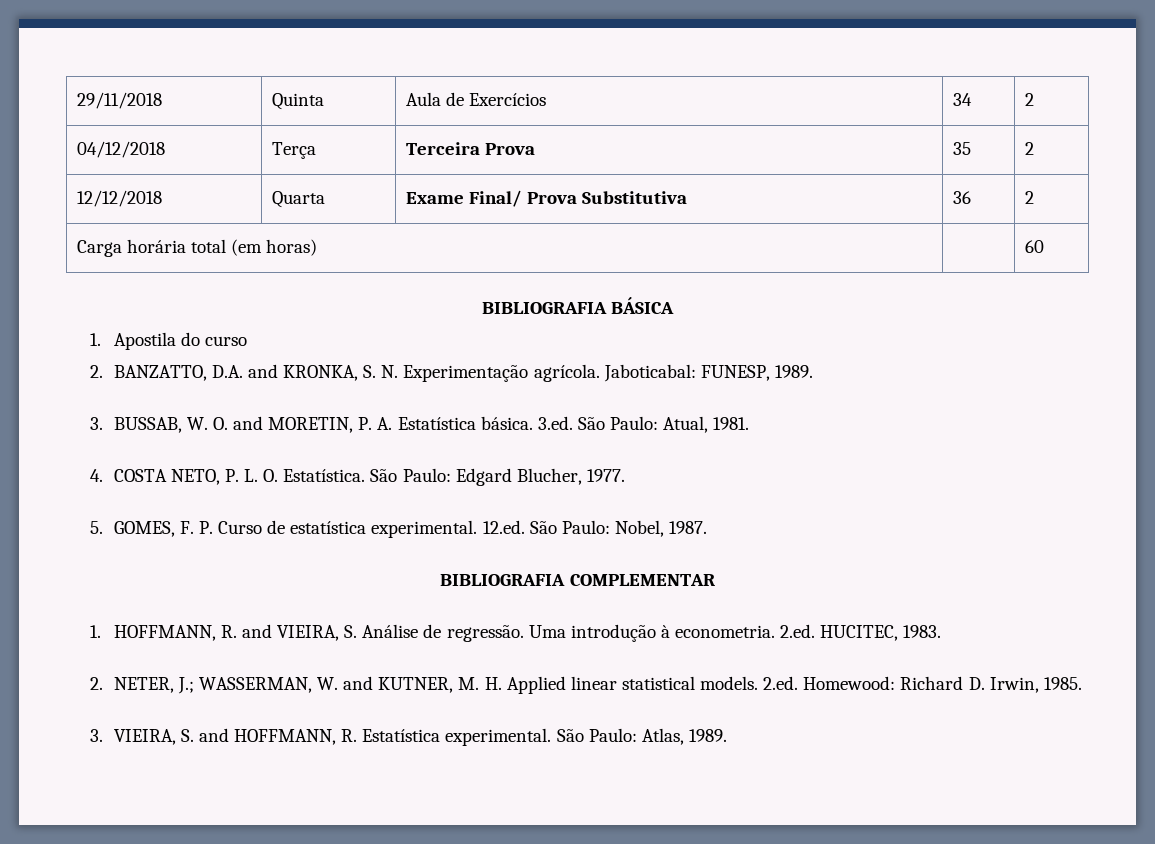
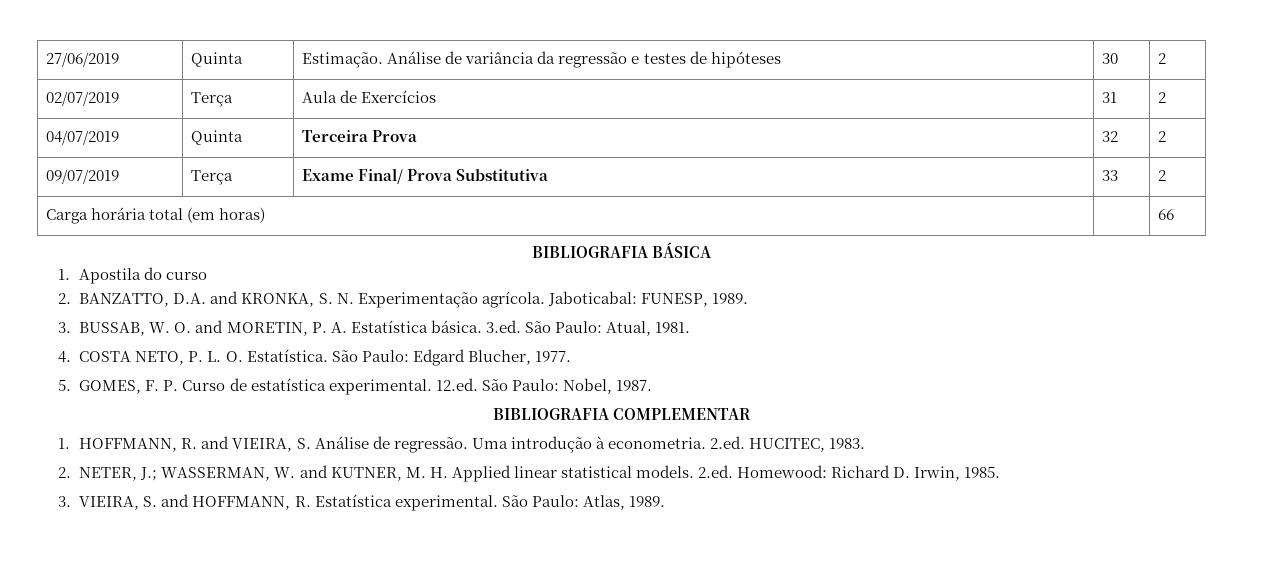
[76,92,162,109] [271,93,324,110] 29/11/2018 | Quinta -> [46,52,120,67] [191,52,244,67] [302,51,781,68] [1102,53,1119,64] [1158,53,1167,64] [46,91,120,106] [191,92,234,107] 27/06/2019 | Quinta | Estimação. Análise de variância da regressão e testes de hipóteses | 30 | 2 // 02/07/2019 | Terça
[952,93,972,106] [1024,93,1034,106] [76,141,165,158] [271,142,316,159] 34 | 2 // 04/12/2018 | Terça -> [1102,92,1118,103] [1158,92,1167,103] [46,130,120,145] [191,130,244,145] 31 | 2 // 04/07/2019 | Quinta
[952,142,971,155] [1024,142,1034,155] [76,190,162,207] [271,191,325,208] 35 | 2 // 12/12/2018 | Quarta -> [1102,131,1119,142] [1158,131,1167,142] [46,169,120,184] [191,170,234,185] 32 | 2 // 09/07/2019 | Terça
[952,191,971,204] 36 -> [1102,170,1119,181] 33
[1024,240,1044,253] 60 -> [1158,209,1175,220] 66

